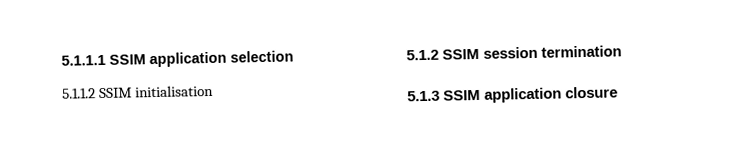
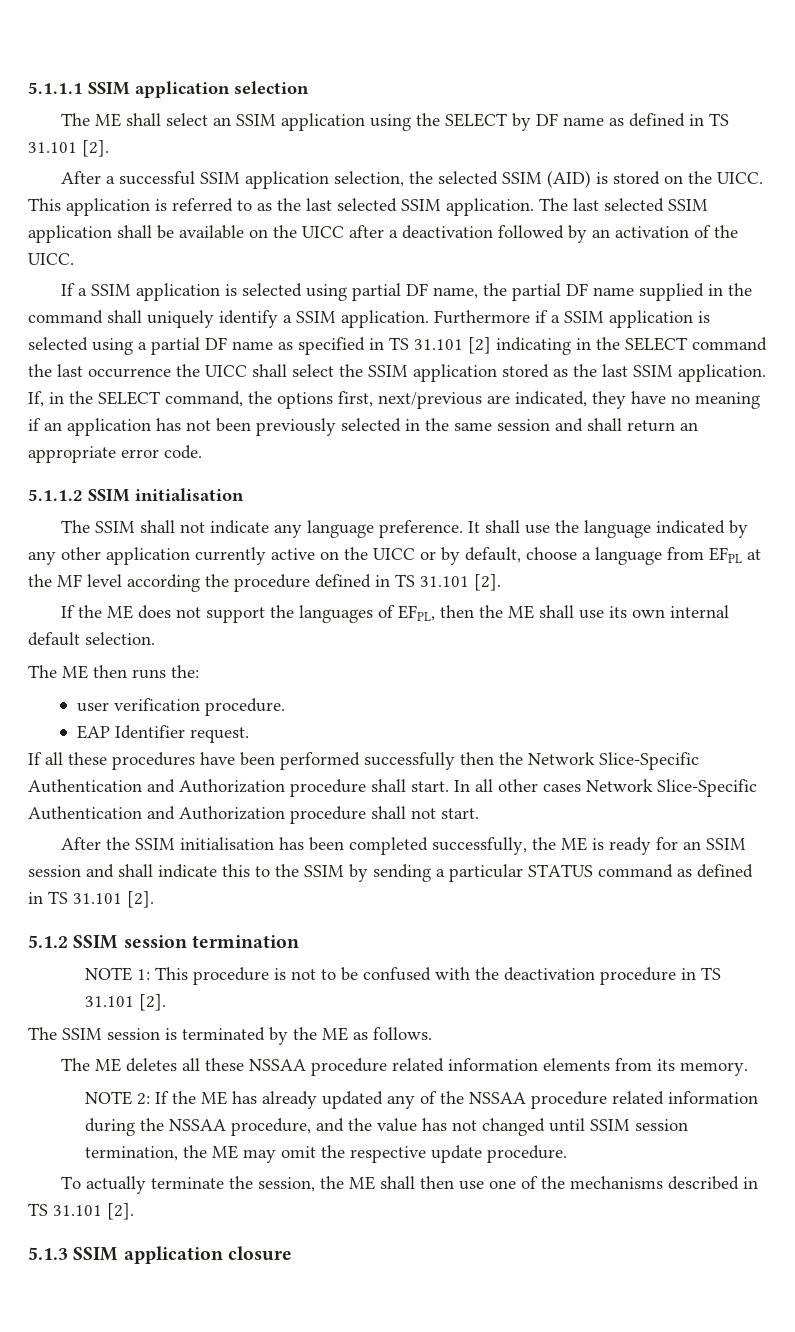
[62,84,214,99] [406,45,623,61] 5.1.1.2 SSIM initialisation // 5.1.2 SSIM session termination -> [60,113,729,131] [28,140,109,157] [60,170,763,189] [28,198,708,216] [28,225,738,243] [28,253,74,265] [60,283,752,301] [28,310,710,328] [28,337,767,355] [28,364,766,382] [28,391,760,409] [28,418,698,436] [28,445,202,463] [28,488,244,502] [60,520,748,538] [28,547,761,565] [28,574,501,592] [60,605,729,623] [28,632,155,646] [28,665,199,679] [76,698,285,716] [76,725,249,743] [28,752,699,770] [28,779,757,797] [28,806,479,824] [60,837,746,855] [28,864,753,882] [28,891,154,908] [28,935,299,949] [84,967,721,985] [84,994,166,1011] [28,1027,432,1045] [60,1058,748,1076] [84,1091,758,1109] [84,1118,688,1136] [84,1145,567,1163] [60,1176,758,1194] [28,1203,134,1220] The ME shall select an SSIM application using the SELECT by DF name as defined in TS 31.101 [2]. // After a successful SSIM application selection, the selected SSIM (AID) is stored on the UICC. This application is referred to as the last selected SSIM application. The last selected SSIM application shall be available on the UICC after a deactivation followed by an activation of the UICC. // If a SSIM application is selected using partial DF name, the partial DF name supplied in the command shall uniquely identify a SSIM application. Furthermore if a SSIM application is selected using a partial DF name as specified in TS 31.101 [2] indicating in the SELECT command the last occurrence the UICC shall select the SSIM application stored as the last SSIM application. If, in the SELECT command, the options first, next/previous are indicated, they have no meaning if an application has not been previously selected in the same session and shall return an appropriate error code. // 5.1.1.2 SSIM initialisation // The SSIM shall not indicate any language preference. It shall use the language indicated by any other application currently active on the UICC or by default, choose a language from EFPL at the MF level according the procedure defined in TS 31.101 [2]. // If the ME does not support the languages of EFPL, then the ME shall use its own internal default selection. // The ME then runs the: // user verification procedure. // EAP Identifier request. // If all these procedures have been performed successfully then the Network Slice-Specific Authentication and Authorization procedure shall start. In all other cases Network Slice-Specific Authentication and Authorization procedure shall not start. // After the SSIM initialisation has been completed successfully, the ME is ready for an SSIM session and shall indicate this to the SSIM by sending a particular STATUS command as defined in TS 31.101 [2]. // 5.1.2 SSIM session termination // NOTE 1: This procedure is not to be confused with the deactivation procedure in TS 31.101 [2]. // The SSIM session is terminated by the ME as follows. // The ME deletes all these NSSAA procedure related information elements from its memory. // NOTE 2: If the ME has already updated any of the NSSAA procedure related information during the NSSAA procedure, and the value has not changed until SSIM session termination, the ME may omit the respective update procedure. // To actually terminate the session, the ME shall then use one of the mechanisms described in TS 31.101 [2].

